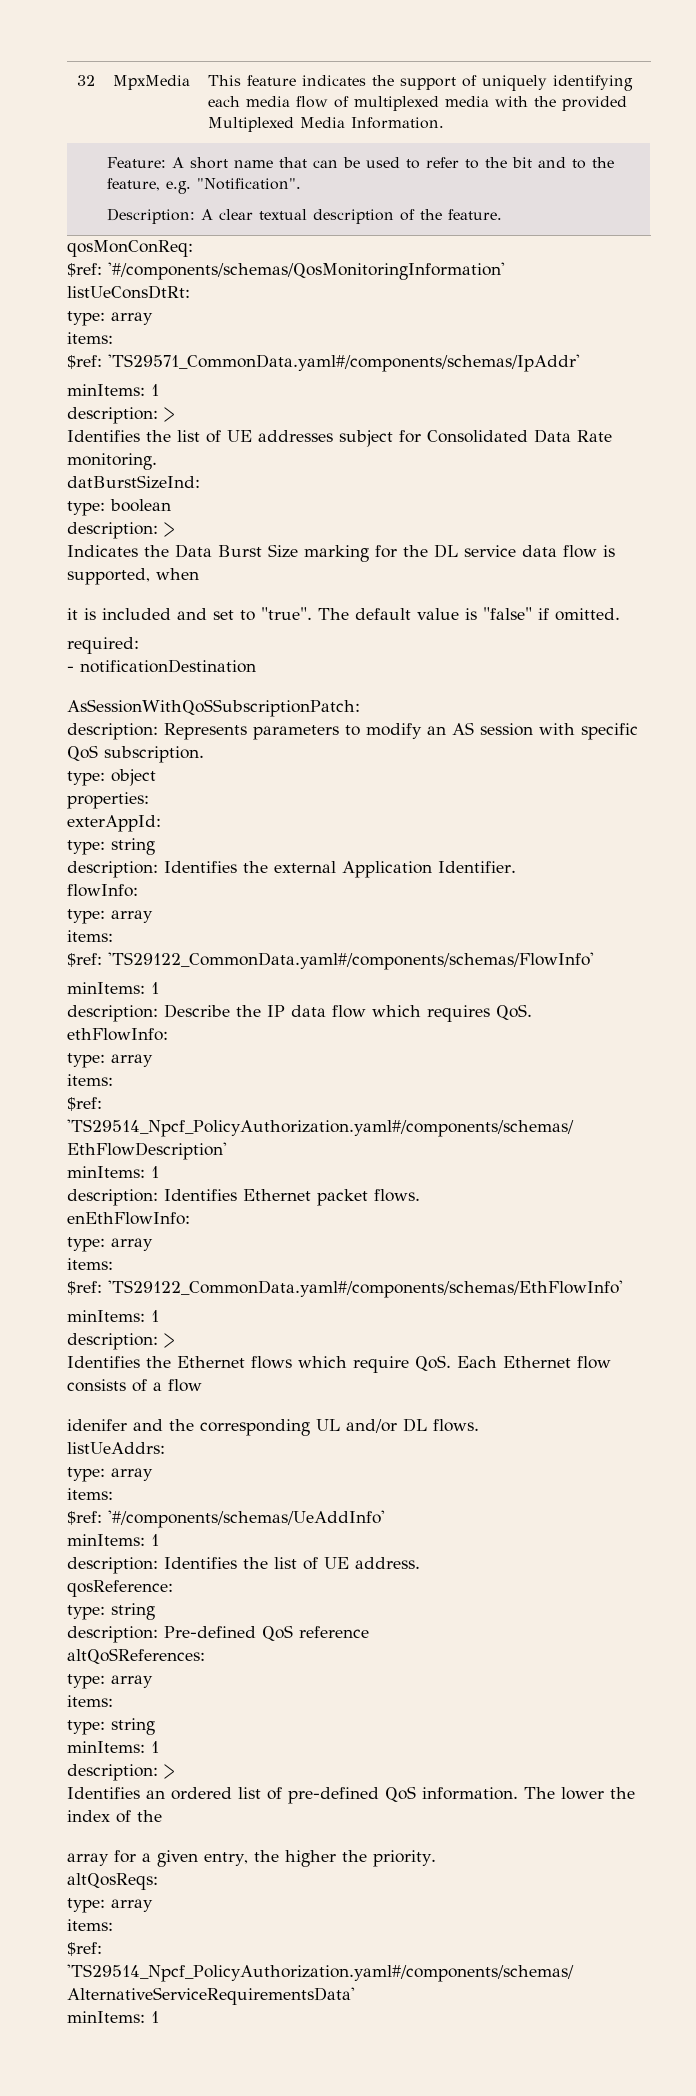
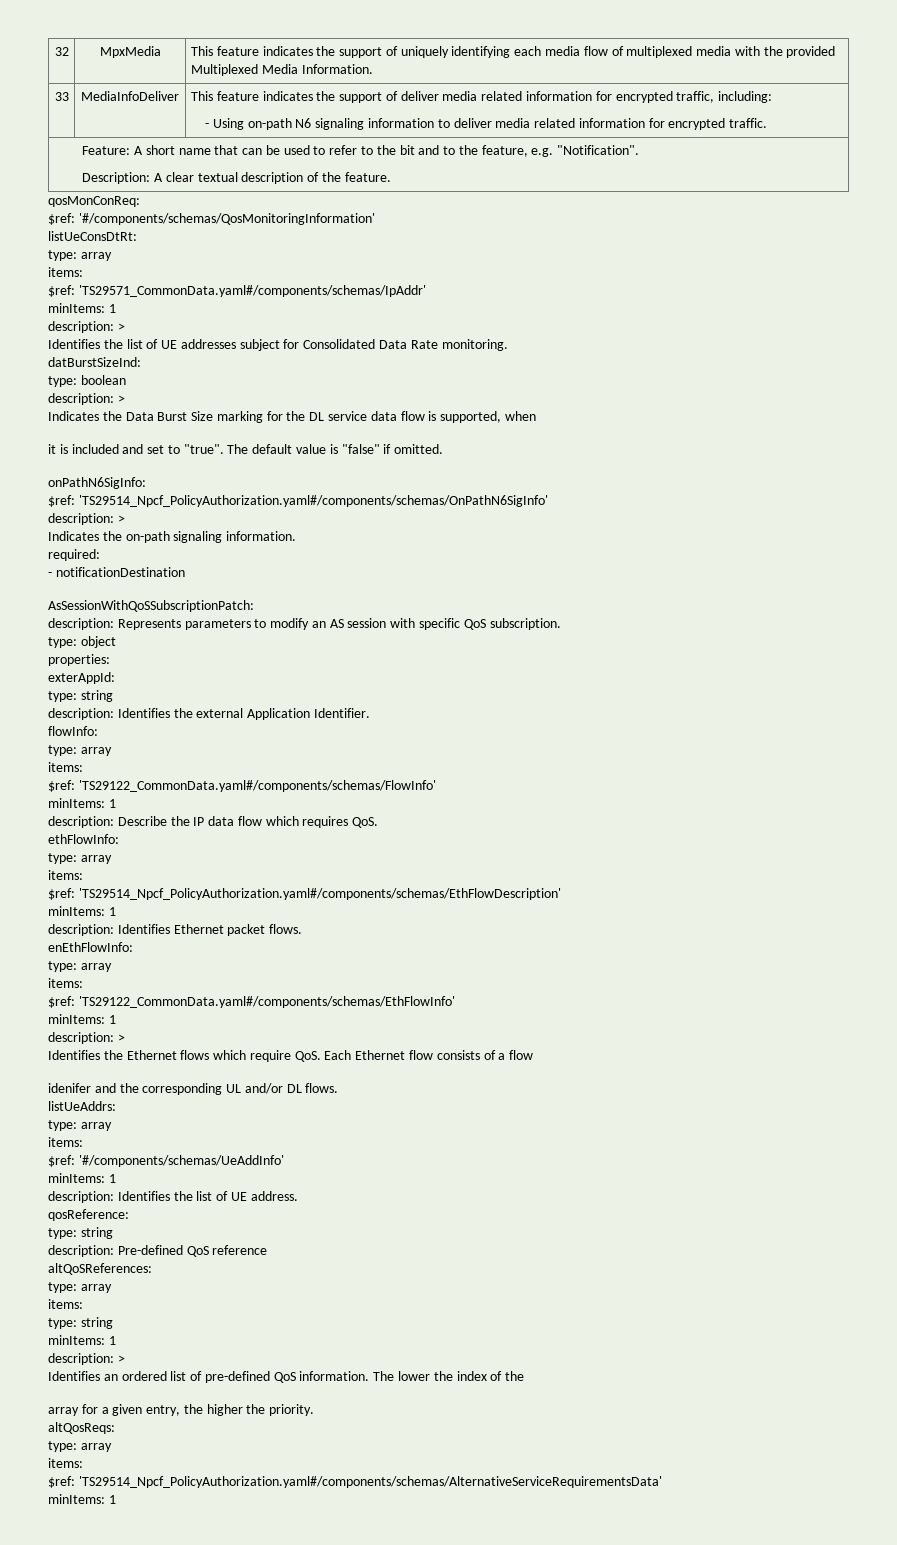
(444, 123) none -> [54,92,69,101] [81,91,179,101] [190,91,773,103] [205,118,768,130] // 33 | MediaInfoDeliver | This feature indicates the support of deliver media related information for encrypted traffic, including: // - Using on-path N6 signaling information to deliver media related information for encrypted traffic.
(620, 614) none -> [48,477,146,489] [48,495,548,507] [48,513,125,525] [48,531,297,543] // onPathN6SigInfo: // $ref: 'TS29514_Npcf_PolicyAuthorization.yaml#/components/schemas/OnPathN6SigInfo' // description: > // Indicates the on-path signaling information.

